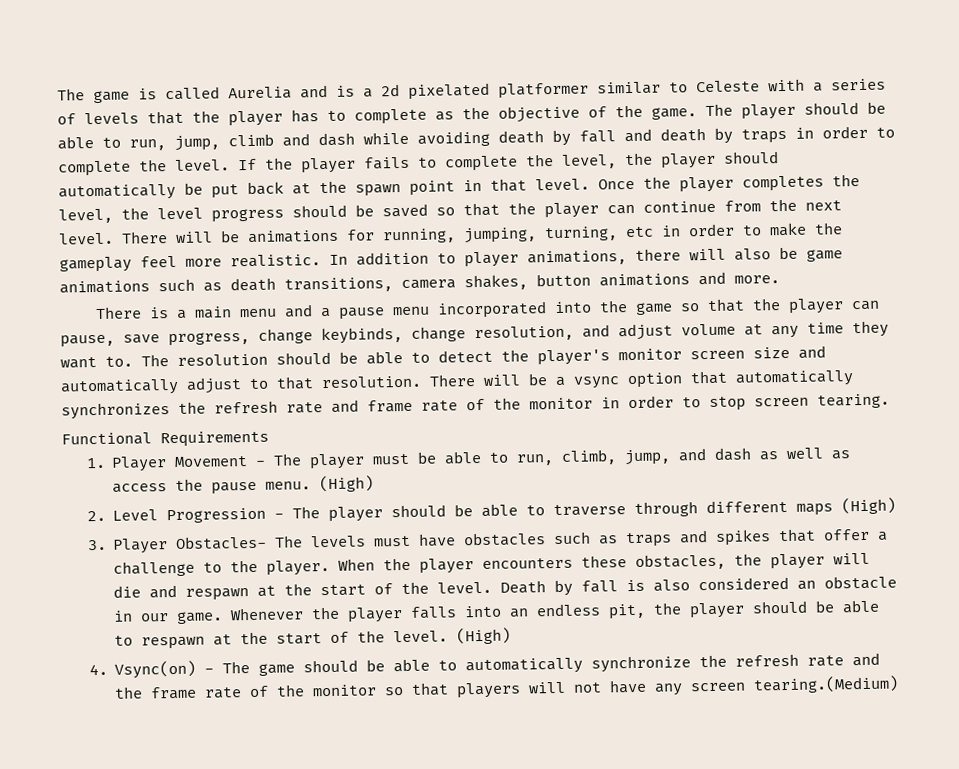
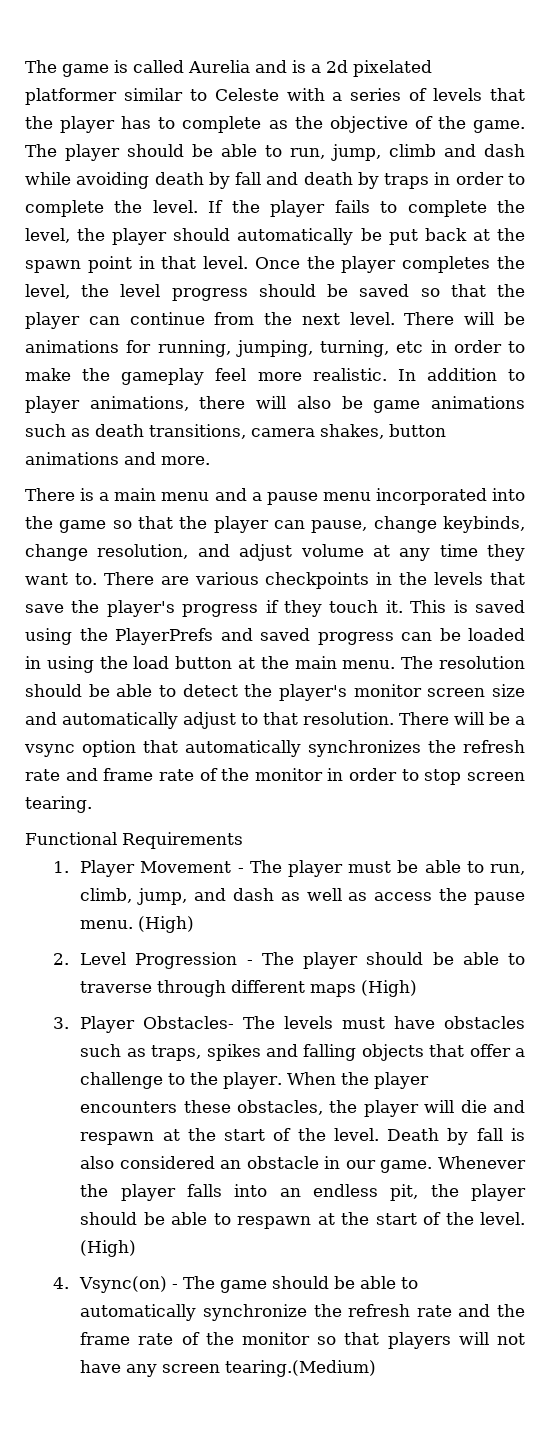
[123,332,250,347] save progress, -> (368, 526) none
(133, 361) none -> [103,572,526,589] [25,600,525,617] [25,628,525,645] [25,656,396,673] There are various checkpoints in the levels that save the player's progress if they touch it. This is saved using the PlayerPrefs and saved progress can be loaded in using the load button at the main menu.
[625,529,772,548] traps and spikes -> [151,1044,424,1061] traps, spikes and falling objects

